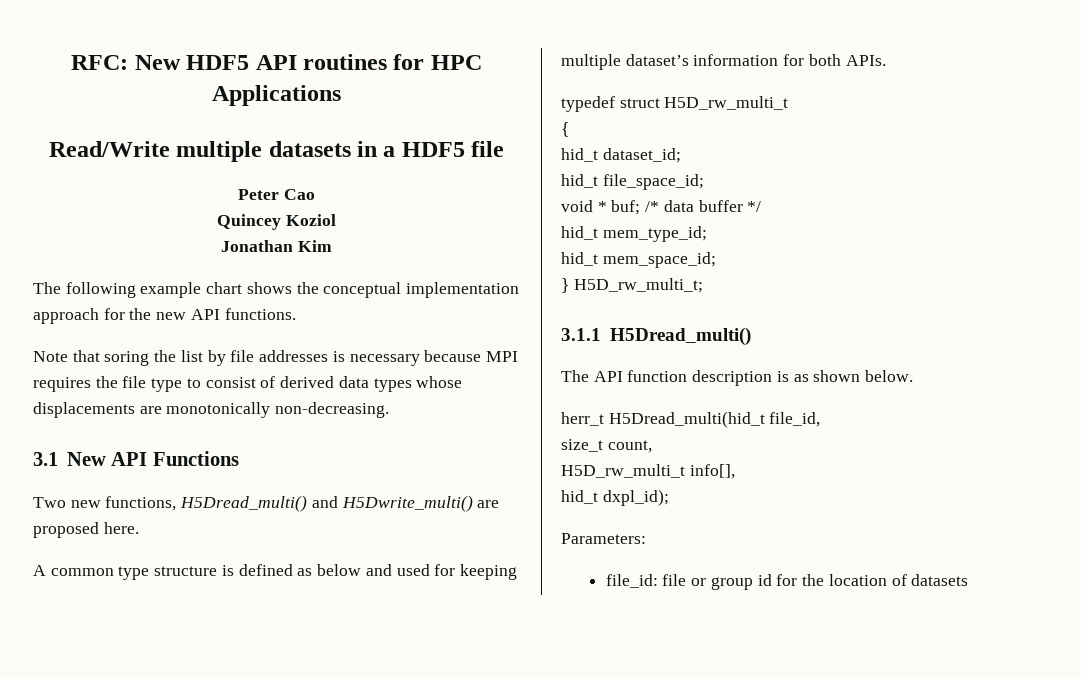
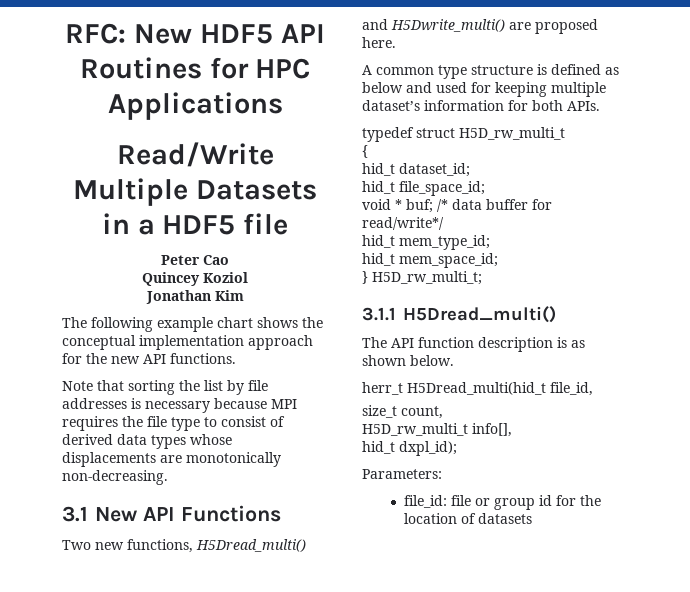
[302,54,387,70] routines -> [79,57,202,79] Routines
[176,141,351,162] multiple datasets -> [73,178,317,206] Multiple Datasets
[104,351,150,366] soring -> [128,380,175,395] sorting
[747,201,762,212] */ -> [532,199,552,210] [362,217,444,230] for read/write*/

